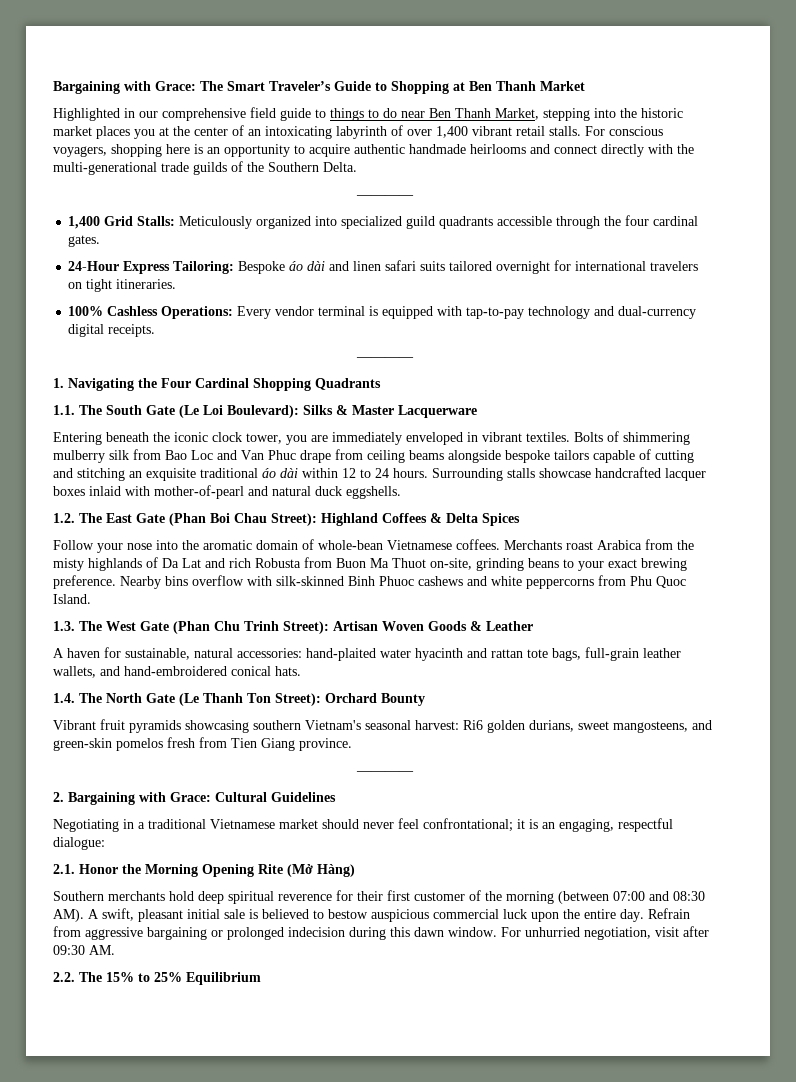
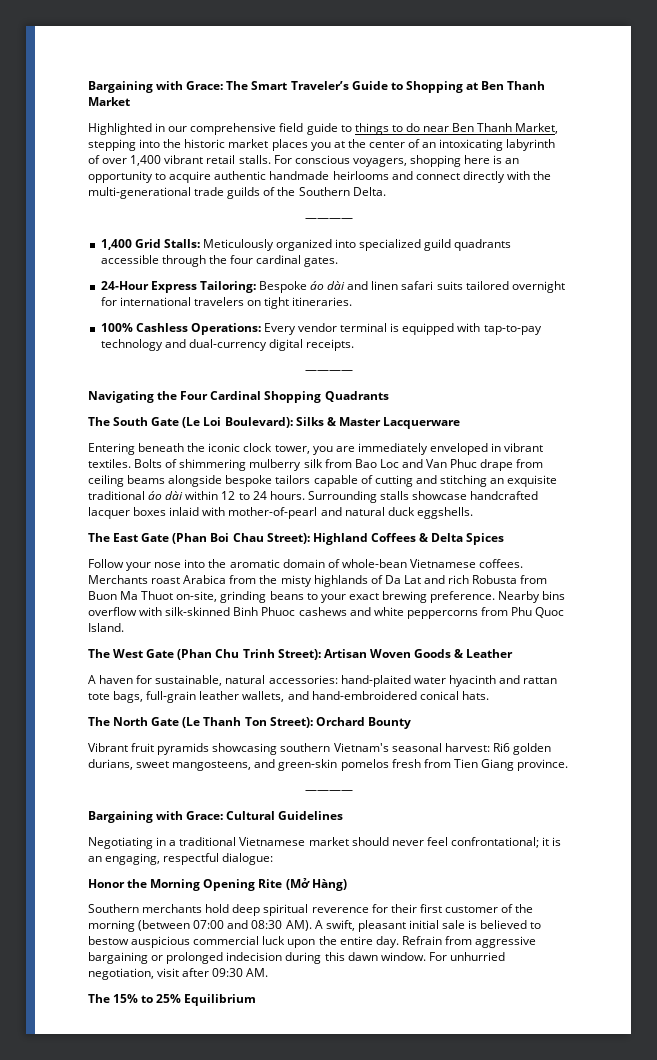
[53,378,64,388] 1. -> (353, 372) none
[53,405,75,415] 1.1. -> (389, 396) none
[53,513,75,523] 1.2. -> (473, 513) none
[53,621,75,631] 1.3. -> (124, 627) none
[53,693,75,703] 1.4. -> (489, 695) none
[53,792,64,802] 2. -> (353, 792) none
[53,864,75,874] 2.1. -> (274, 859) none
[53,972,75,982] 2.2. -> (269, 972) none

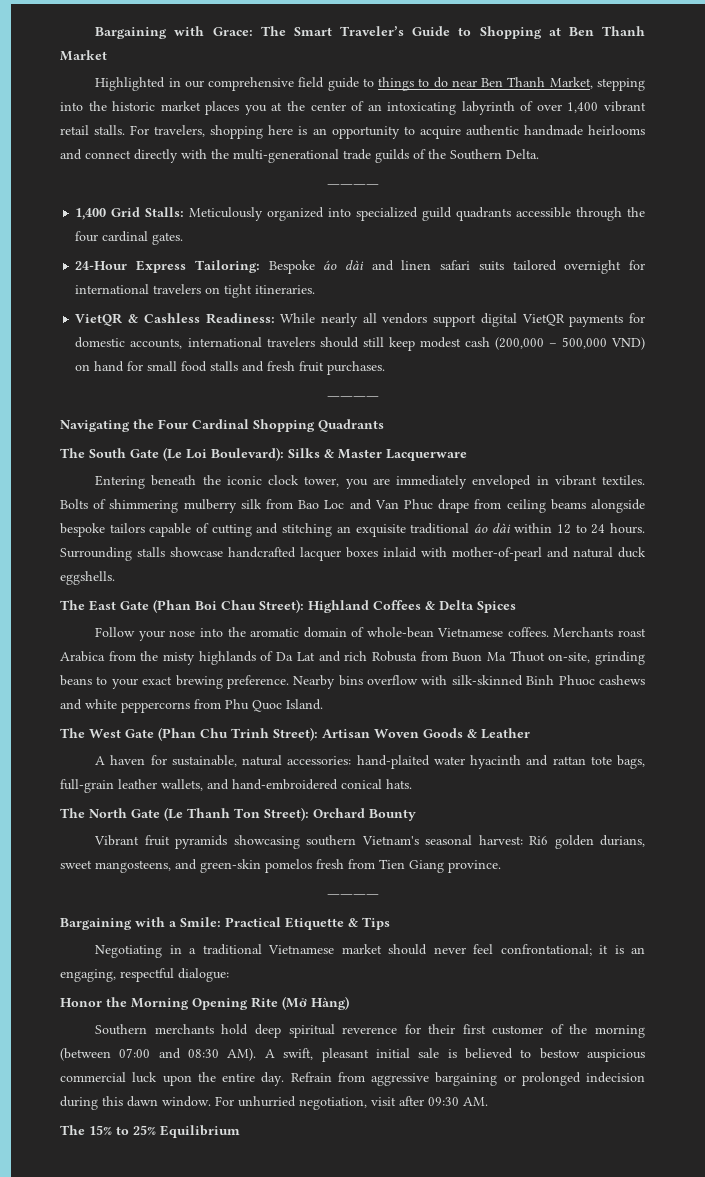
[294,155,407,167] conscious voyagers, -> [154,125,206,137] travelers,
[100,323,542,335] [100,339,355,351] 100% Cashless Operations: Every vendor terminal is equipped with tap-to-pay technology and dual-currency digital receipts. -> [75,313,646,327] [75,337,645,351] [75,361,386,375] VietQR & Cashless Readiness: While nearly all vendors support digital VietQR payments for domestic accounts, international travelers should still keep modest cash (200,000 – 500,000 VND) on hand for small food stalls and fresh fruit purchases.
[186,811,344,820] Grace: Cultural Guidelines -> [169,917,390,930] a Smile: Practical Etiquette & Tips

